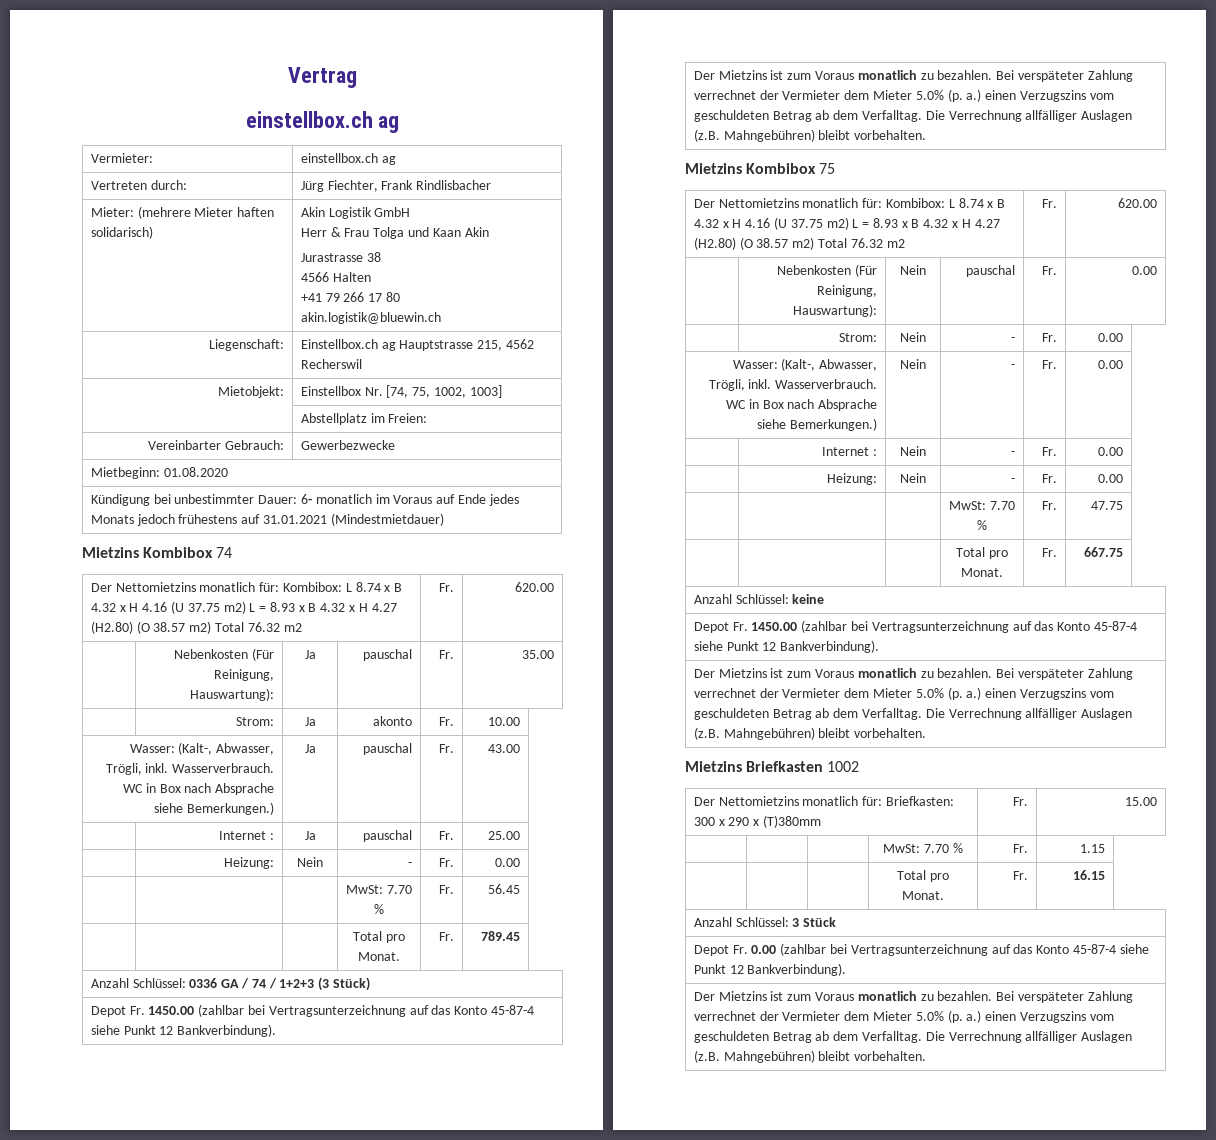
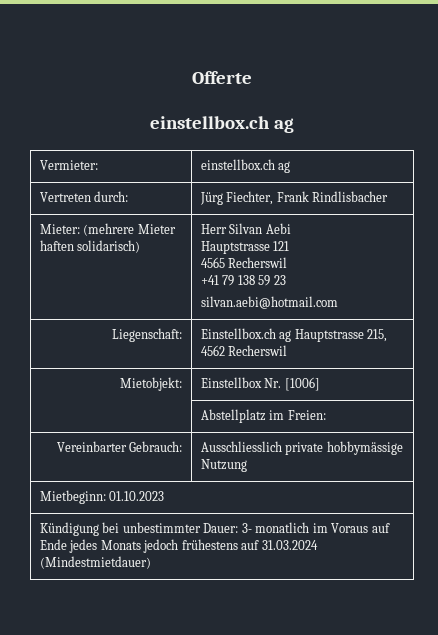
[288,67,357,88] Vertrag -> [192,71,252,84] Offerte
[300,207,411,219] [300,227,489,239] [300,252,381,262] [300,272,371,282] [300,292,400,302] [300,312,441,324] Akin Logistik GmbH // Herr & Frau Tolga und Kaan Akin // Jurastrasse 38 // 4566 Halten // +41 79 266 17 80 // akin.logistik@bluewin.ch -> [200,223,291,234] [200,241,290,254] [200,257,288,268] [200,275,286,286] [200,296,338,309] Herr Silvan Aebi // Hauptstrasse 121 // 4565 Recherswil // +41 79 138 59 23 // silvan.aebi@hotmail.com
[386,385,502,398] [74, 75, 1002, 1003] -> [284,377,320,391] [1006]
[300,440,395,450] Gewerbezwecke -> [200,441,403,455] [200,459,247,472] Ausschliesslich private hobbymässige Nutzung
[163,467,228,477] 01.08.2020 -> [109,491,165,501] 01.10.2023
[300,494,312,504] 6- -> [241,523,252,533] 3-
[262,515,327,524] 31.01.2021 -> [261,540,318,550] 31.03.2024
[82,547,233,558] [90,582,403,592] [90,601,397,614] [90,621,302,634] [439,583,455,592] [515,582,555,592] [174,648,275,661] [214,669,275,681] [190,688,275,701] [304,650,316,659] [363,649,413,661] [439,650,455,659] [522,650,555,659] [236,717,275,726] [304,717,316,726] [373,716,413,726] [439,717,455,726] [488,717,521,726] [129,742,275,755] [105,763,275,775] [123,783,275,795] [154,802,275,815] [304,744,316,753] [363,743,413,755] [439,744,455,753] [488,744,521,753] [219,831,275,840] [304,831,316,840] [363,830,413,842] [439,831,455,840] [488,831,521,840] [224,857,275,869] [297,857,323,867] [408,862,413,867] [439,858,455,867] [495,858,521,867] [346,885,412,894] [374,904,384,914] [439,885,455,894] [488,884,521,894] [353,931,405,943] [358,952,400,961] [439,932,455,941] [481,931,521,941] [90,977,370,991] [90,1004,534,1017] [90,1024,277,1037] [693,70,1133,82] [693,89,1114,102] [693,110,1133,122] [693,129,927,142] [685,163,836,174] [693,198,1006,208] [693,217,1000,230] [693,237,905,250] [1042,199,1058,208] [1118,198,1158,208] [777,264,878,277] [817,285,878,297] [793,304,878,317] [900,265,926,275] [966,265,1016,277] [1042,266,1058,275] [1132,266,1158,275] [839,333,878,342] [900,332,926,342] [1011,337,1016,342] [1042,333,1058,342] [1098,333,1124,342] [732,358,878,371] [708,379,878,391] [726,399,878,411] [757,418,878,431] [900,359,926,369] [1011,364,1016,369] [1042,360,1058,369] [1098,360,1124,369] [822,447,878,456] [900,446,926,456] [1011,451,1016,456] [1042,447,1058,456] [1098,447,1124,456] [827,473,878,485] [900,473,926,483] [1011,478,1016,483] [1042,474,1058,483] [1098,474,1124,483] [949,501,1015,510] [977,520,987,530] [1042,501,1058,510] [1091,501,1124,510] [956,547,1008,559] [961,568,1003,577] [1042,548,1058,557] [1084,547,1124,557] [693,594,825,604] [693,620,1137,633] [693,640,880,653] [693,668,1133,680] [693,687,1114,700] [693,708,1133,720] [693,727,927,740] [685,761,860,772] [693,796,954,806] [693,815,821,828] [1013,797,1029,806] [1125,797,1158,806] [883,843,963,853] [1013,844,1029,853] [1080,844,1106,853] [897,870,949,882] [902,891,944,900] [1013,871,1029,880] [1073,870,1106,880] [693,917,837,927] [693,943,1149,956] [693,963,847,976] [693,991,1133,1003] [693,1010,1114,1023] [693,1031,1133,1043] [693,1050,927,1063] // Mietzins Kombibox 74 // Der Nettomietzins monatlich für: Kombibox: L 8.74 x B 4.32 x H 4.16 (U 37.75 m2) L = 8.93 x B 4.32 x H 4.27 (H2.80) (O 38.57 m2) Total 76.32 m2 | Fr. | 620.00 // | Nebenkosten (Für Reinigung, Hauswartung): | Ja | pauschal | Fr. | 35.00 // | Strom: | Ja | akonto | Fr. | 10.00 // Wasser: (Kalt-, Abwasser, Trögli, inkl. Wasserverbrauch. WC in Box nach Absprache siehe Bemerkungen.) | Ja | pauschal | Fr. | 43.00 // | Internet : | Ja | pauschal | Fr. | 25.00 // | Heizung: | Nein | - | Fr. | 0.00 // | | | MwSt: 7.70 % | Fr. | 56.45 // | | | Total pro Monat. | Fr. | 789.45 // Anzahl Schlüssel: 0336 GA / 74 / 1+2+3 (3 Stück) // Depot Fr. 1450.00 (zahlbar bei Vertragsunterzeichnung auf das Konto 45-87-4 siehe Punkt 12 Bankverbindung). // Der Mietzins ist zum Voraus monatlich zu bezahlen. Bei verspäteter Zahlung verrechnet der Vermieter dem Mieter 5.0% (p. a.) einen Verzugszins vom geschuldeten Betrag ab dem Verfalltag. Die Verrechnung allfälliger Auslagen (z.B. Mahngebühren) bleibt vorbehalten. // Mietzins Kombibox 75 // Der Nettomietzins monatlich für: Kombibox: L 8.74 x B 4.32 x H 4.16 (U 37.75 m2) L = 8.93 x B 4.32 x H 4.27 (H2.80) (O 38.57 m2) Total 76.32 m2 | Fr. | 620.00 // | Nebenkosten (Für Reinigung, Hauswartung): | Nein | pauschal | Fr. | 0.00 // | Strom: | Nein | - | Fr. | 0.00 // Wasser: (Kalt-, Abwasser, Trögli, inkl. Wasserverbrauch. WC in Box nach Absprache siehe Bemerkungen.) | Nein | - | Fr. | 0.00 // | Internet : | Nein | - | Fr. | 0.00 // | Heizung: | Nein | - | Fr. | 0.00 // | | | MwSt: 7.70 % | Fr. | 47.75 // | | | Total pro Monat. | Fr. | 667.75 // Anzahl Schlüssel: keine // Depot Fr. 1450.00 (zahlbar bei Vertragsunterzeichnung auf das Konto 45-87-4 siehe Punkt 12 Bankverbindung). // Der Mietzins ist zum Voraus monatlich zu bezahlen. Bei verspäteter Zahlung verrechnet der Vermieter dem Mieter 5.0% (p. a.) einen Verzugszins vom geschuldeten Betrag ab dem Verfalltag. Die Verrechnung allfälliger Auslagen (z.B. Mahngebühren) bleibt vorbehalten. // Mietzins Briefkasten 1002 // Der Nettomietzins monatlich für: Briefkasten: 300 x 290 x (T)380mm | Fr. | 15.00 // | | | MwSt: 7.70 % | Fr. | 1.15 // | | | Total pro Monat. | Fr. | 16.15 // Anzahl Schlüssel: 3 Stück // Depot Fr. 0.00 (zahlbar bei Vertragsunterzeichnung auf das Konto 45-87-4 siehe Punkt 12 Bankverbindung). // Der Mietzins ist zum Voraus monatlich zu bezahlen. Bei verspäteter Zahlung verrechnet der Vermieter dem Mieter 5.0% (p. a.) einen Verzugszins vom geschuldeten Betrag ab dem Verfalltag. Die Verrechnung allfälliger Auslagen (z.B. Mahngebühren) bleibt vorbehalten. -> (151, 562) none

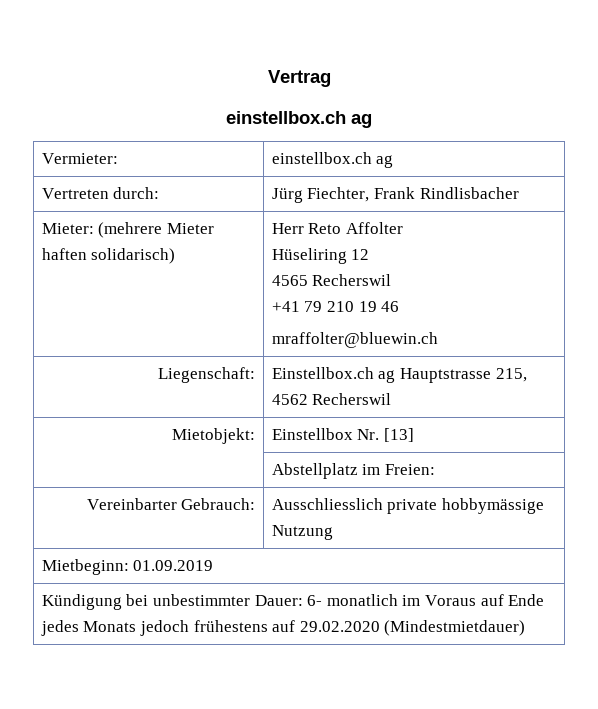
[192,71,252,84] Offerte -> [267,70,331,87] Vertrag
[229,223,291,234] [200,241,290,254] Silvan Aebi // Hauptstrasse 121 -> [308,222,403,234] [271,248,370,264] Reto Affolter // Hüseliring 12
[237,275,286,286] [200,296,338,309] 138 59 23 // silvan.aebi@hotmail.com -> [326,301,400,312] [271,332,438,348] 210 19 46 // mraffolter@bluewin.ch
[284,377,320,391] [1006] -> [383,428,414,442] [13]
[109,491,165,501] 01.10.2023 -> [133,560,214,571] 01.09.2019
[241,523,252,533] 3- -> [307,595,323,606] 6-
[261,540,318,550] 31.03.2024 -> [299,621,380,632] 29.02.2020

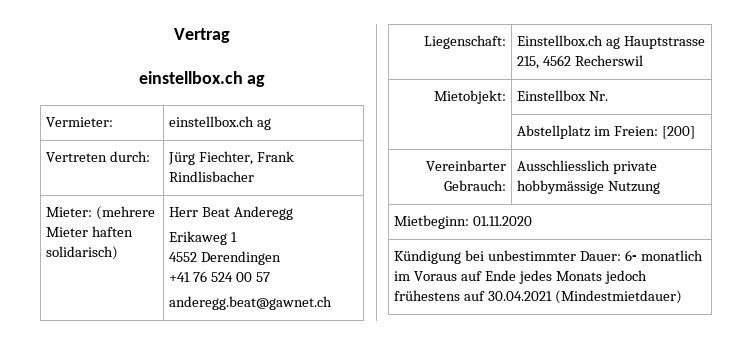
[308,222,403,234] [271,248,370,264] [271,274,392,286] [271,301,400,312] [271,332,438,348] Reto Affolter // Hüseliring 12 // 4565 Recherswil // +41 79 210 19 46 // mraffolter@bluewin.ch -> [202,206,293,220] [169,231,238,245] [169,251,282,265] [169,271,270,282] [169,296,333,310] Beat Anderegg // Erikaweg 1 // 4552 Derendingen // +41 76 524 00 57 // anderegg.beat@gawnet.ch
[383,428,414,442] [13] -> (609, 96) none
(435, 469) none -> [661,126,695,139] [200]
[133,560,214,571] 01.09.2019 -> [473,216,533,226] 01.11.2020
[299,621,380,632] 29.02.2020 -> [487,291,552,301] 30.04.2021

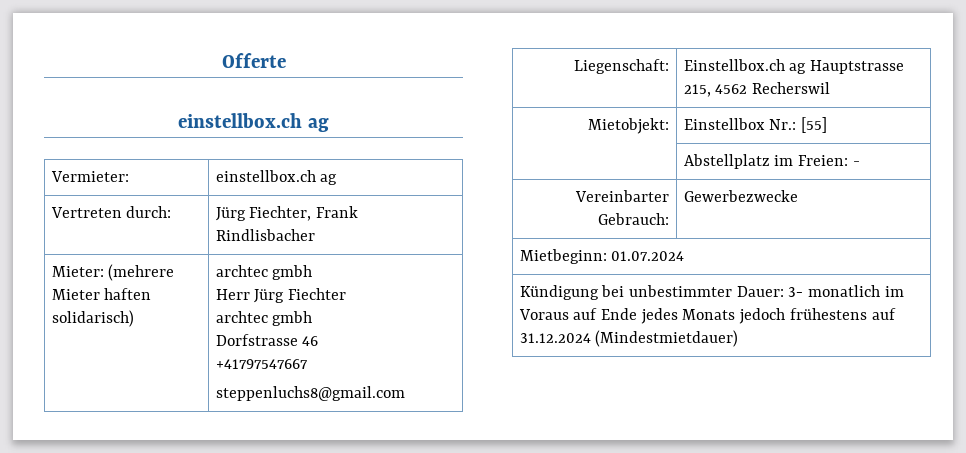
[174,28,230,43] Vertrag -> [221,53,286,68] Offerte
[169,206,293,220] [169,231,238,245] [169,251,282,265] [169,271,270,282] [169,296,333,310] Herr Beat Anderegg // Erikaweg 1 // 4552 Derendingen // +41 76 524 00 57 // anderegg.beat@gawnet.ch -> [215,265,313,280] [215,288,347,303] [215,311,313,326] [215,334,319,346] [215,359,308,369] [215,386,405,401] archtec gmbh // Herr Jürg Fiechter // archtec gmbh // Dorfstrasse 46 // +41797547667 // steppenluchs8@gmail.com
[589,91,609,101] Nr. -> [769,117,828,133] Nr.: [55]
[661,126,695,139] [200] -> [852,161,860,166] -
[517,160,658,174] [517,180,661,194] Ausschliesslich private hobbymässige Nutzung -> [683,190,798,202] Gewerbezwecke
[473,216,533,226] 01.11.2020 -> [611,251,685,261] 01.07.2024
[624,250,637,261] 6- -> [788,287,804,297] 3-
[487,291,552,301] 30.04.2021 -> [519,333,591,343] 31.12.2024

